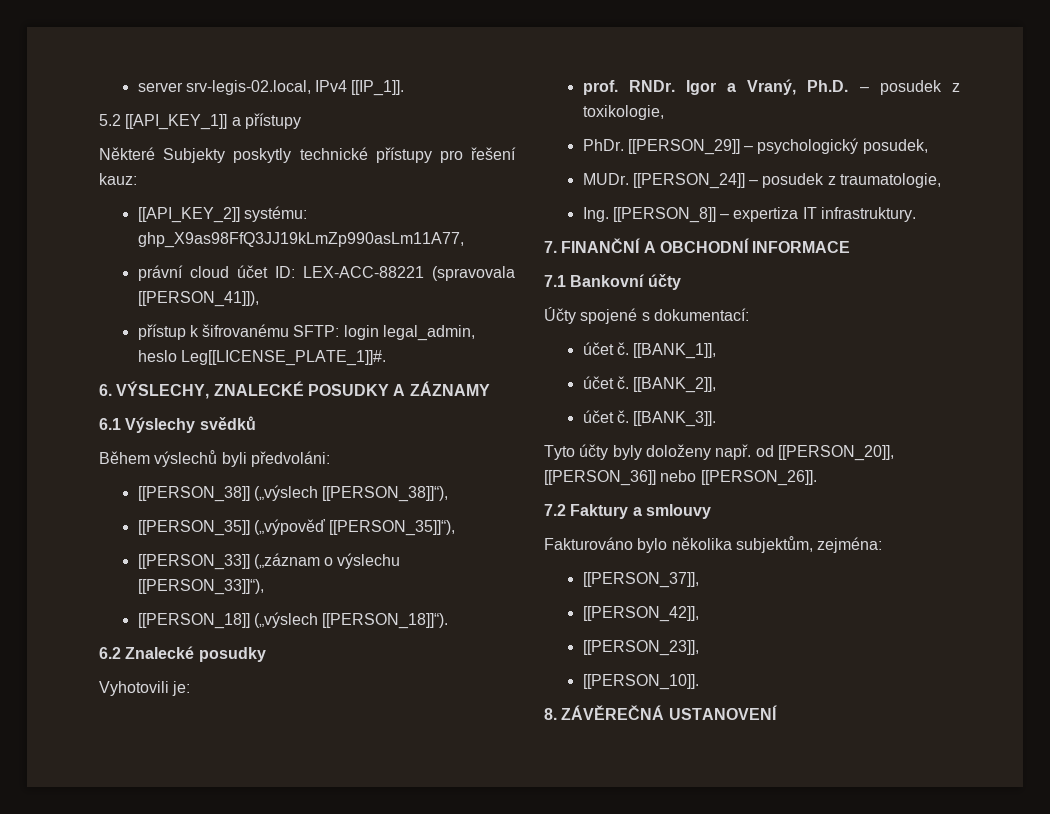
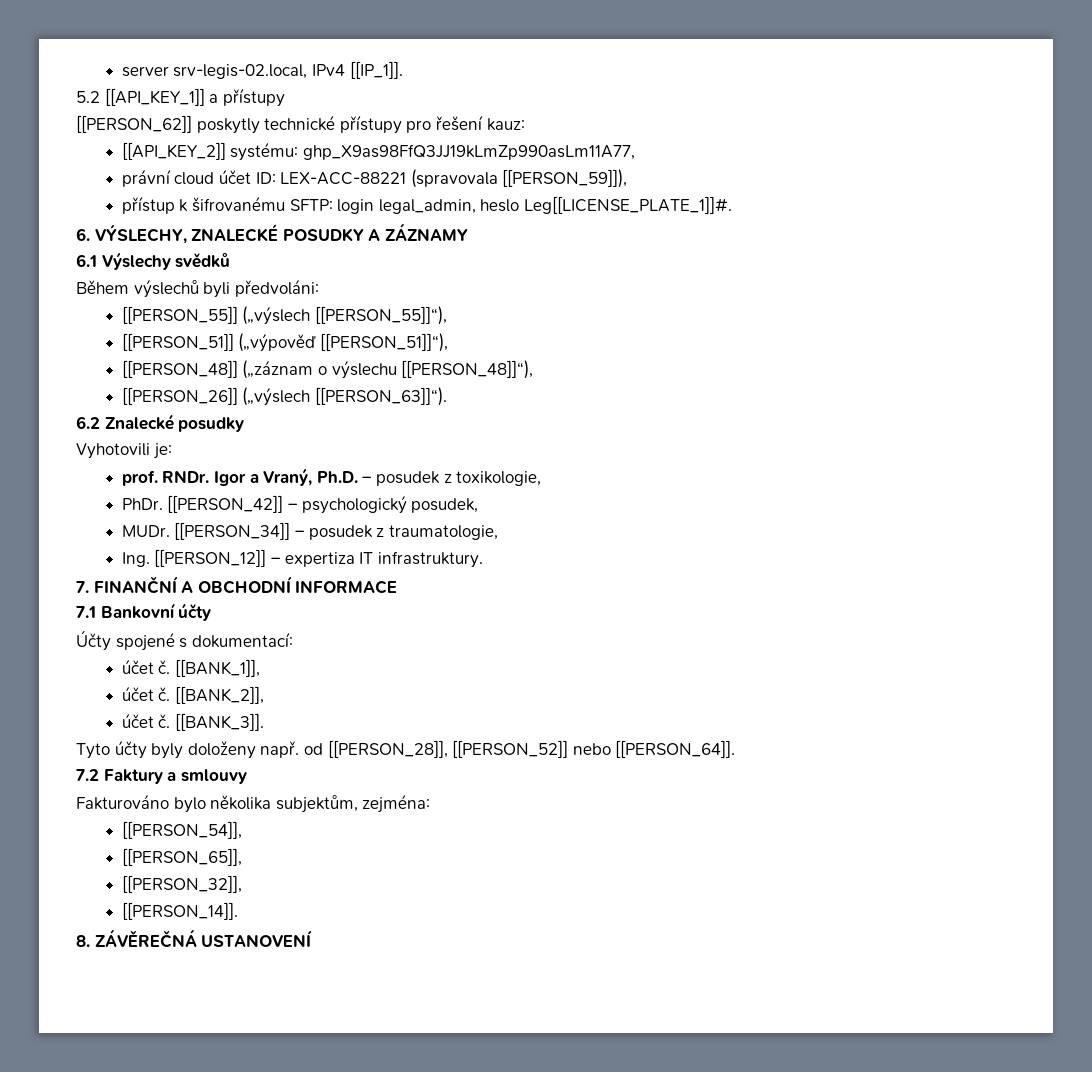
[99,147,226,163] Některé Subjekty -> [76,115,192,133] [[PERSON_62]]
[137,291,259,307] [[PERSON_41]]), -> [502,169,628,188] [[PERSON_59]]),
[137,485,449,502] [137,519,456,536] [137,553,401,570] [137,579,264,595] [137,612,449,629] [[PERSON_38]] („výslech [[PERSON_38]]“), // [[PERSON_35]] („výpověď [[PERSON_35]]“), // [[PERSON_33]] („záznam o výslechu [[PERSON_33]]“), // [[PERSON_18]] („výslech [[PERSON_18]]“). -> [121,306,448,325] [121,333,449,352] [121,360,534,379] [121,387,448,406] [[PERSON_55]] („výslech [[PERSON_55]]“), // [[PERSON_51]] („výpověď [[PERSON_51]]“), // [[PERSON_48]] („záznam o výslechu [[PERSON_48]]“), // [[PERSON_26]] („výslech [[PERSON_63]]“).
[627,139,740,155] [[PERSON_29]] -> [167,495,284,513] [[PERSON_42]]
[632,173,745,189] [[PERSON_24]] -> [174,522,291,540] [[PERSON_34]]
[612,207,716,223] [[PERSON_8]] -> [154,549,267,567] [[PERSON_12]]
[777,445,894,461] [544,470,817,486] [[PERSON_20]], [[PERSON_36]] nebo [[PERSON_26]]. -> [327,740,736,758] [[PERSON_28]], [[PERSON_52]] nebo [[PERSON_64]].
[582,572,699,588] [582,606,699,622] [582,640,699,656] [582,674,699,690] [[PERSON_37]], // [[PERSON_42]], // [[PERSON_23]], // [[PERSON_10]]. -> [121,821,242,839] [121,848,242,866] [121,875,242,893] [121,902,238,920] [[PERSON_54]], // [[PERSON_65]], // [[PERSON_32]], // [[PERSON_14]].

